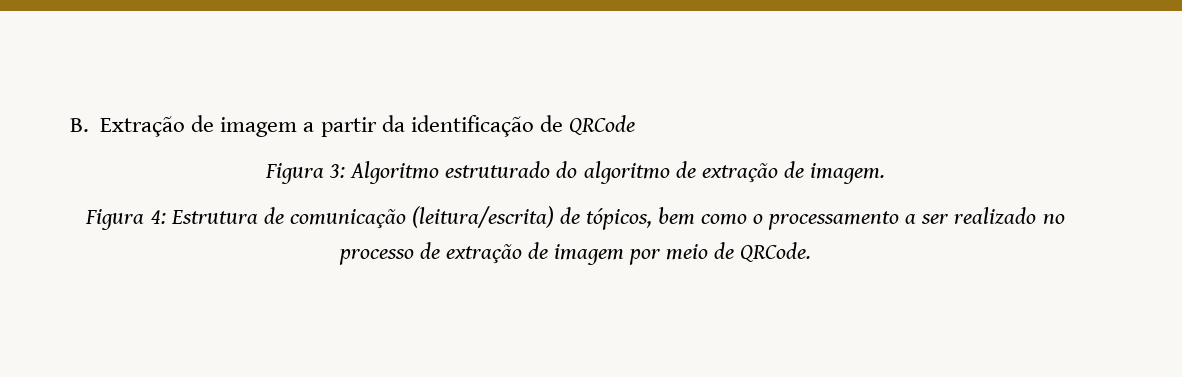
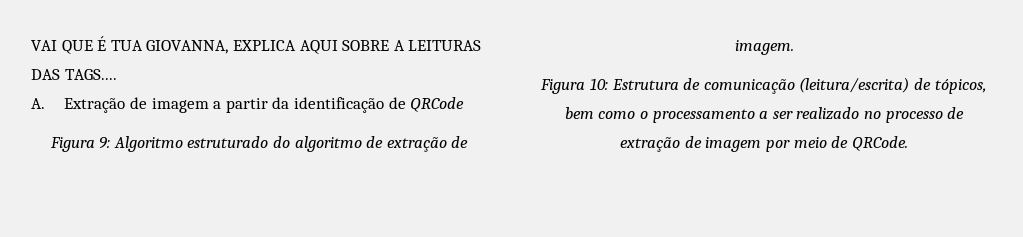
[70,118,89,132] B. -> [31,36,482,54] [31,69,117,80] [31,98,45,109] VAI QUE É TUA GIOVANNA, EXPLICA AQUI SOBRE A LEITURAS DAS TAGS.... // A.
[329,164,346,178] 3: -> [99,137,111,149] 9:
[150,210,166,224] 4: -> [590,78,609,90] 10:

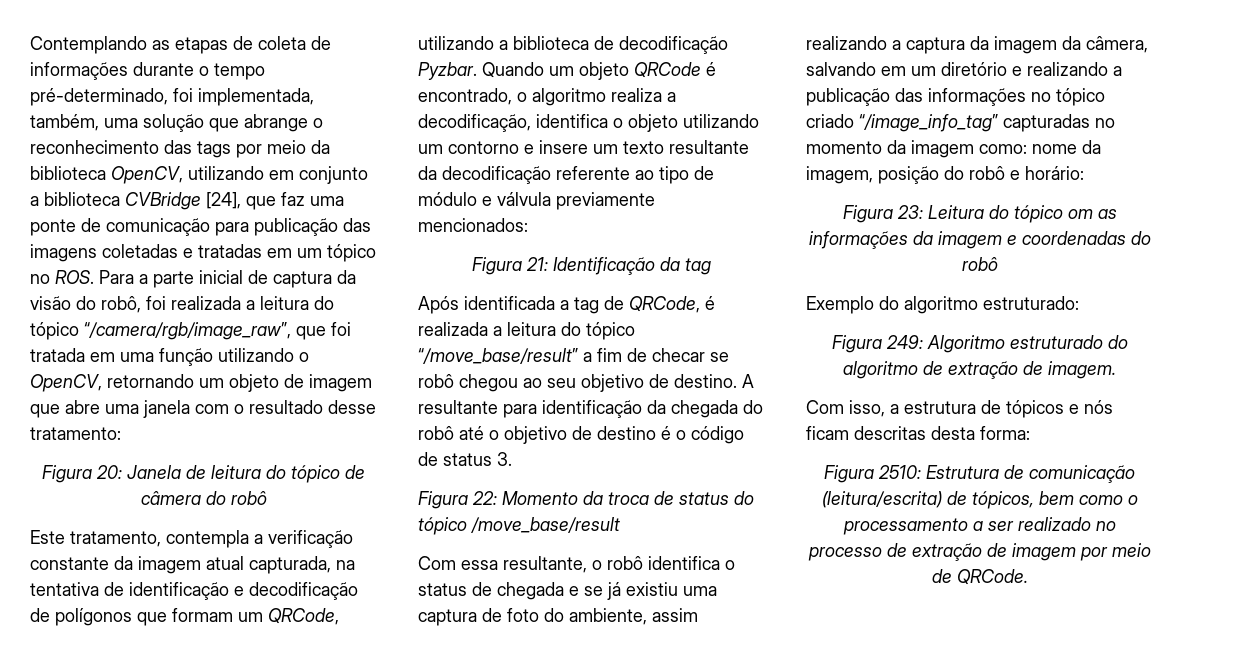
[31,36,482,54] [31,69,117,80] [31,97,465,113] [49,137,111,152] VAI QUE É TUA GIOVANNA, EXPLICA AQUI SOBRE A LEITURAS DAS TAGS.... // A. Extração de imagem a partir da identificação de QRCode // Figura 9: -> [30,36,331,54] [30,62,265,80] [30,88,314,106] [30,114,323,132] [30,140,330,158] [30,166,368,184] [30,192,344,210] [30,218,371,236] [30,244,376,262] [30,270,356,288] [30,296,334,313] [30,322,351,340] [30,348,309,366] [30,374,372,392] [30,400,376,418] [30,427,121,440] [42,465,365,483] [140,491,267,505] [30,530,353,548] [30,556,355,574] [30,582,358,600] [30,608,339,626] [418,36,728,54] [418,62,716,80] [418,88,676,106] [418,114,759,132] [418,140,749,154] [418,166,714,184] [418,192,655,210] [418,218,528,232] [472,257,711,275] [418,296,715,314] [418,322,635,340] [418,348,729,364] [418,374,754,392] [418,400,763,418] [418,426,744,444] [418,452,512,466] [418,491,754,509] [418,517,620,535] [418,556,735,573] [418,582,717,600] [418,608,698,626] [806,36,1148,54] [806,62,1122,76] [806,88,1105,106] [806,114,1115,132] [806,140,1101,158] [806,166,1084,184] [842,205,1117,223] [808,231,1151,249] [961,257,998,271] [806,296,1079,314] [831,335,923,353] Contemplando as etapas de coleta de informações durante o tempo pré-determinado, foi implementada, também, uma solução que abrange o reconhecimento das tags por meio da biblioteca OpenCV, utilizando em conjunto a biblioteca CVBridge [24], que faz uma ponte de comunicação para publicação das imagens coletadas e tratadas em um tópico no ROS. Para a parte inicial de captura da visão do robô, foi realizada a leitura do tópico “/camera/rgb/image_raw”, que foi tratada em uma função utilizando o OpenCV, retornando um objeto de imagem que abre uma janela com o resultado desse tratamento: // Figura 20: Janela de leitura do tópico de câmera do robô // Este tratamento, contempla a verificação constante da imagem atual capturada, na tentativa de identificação e decodificação de polígonos que formam um QRCode, utilizando a biblioteca de decodificação Pyzbar. Quando um objeto QRCode é encontrado, o algoritmo realiza a decodificação, identifica o objeto utilizando um contorno e insere um texto resultante da decodificação referente ao tipo de módulo e válvula previamente mencionados: // Figura 21: Identificação da tag // Após identificada a tag de QRCode, é realizada a leitura do tópico “/move_base/result” a fim de checar se robô chegou ao seu objetivo de destino. A resultante para identificação da chegada do robô até o objetivo de destino é o código de status 3. // Figura 22: Momento da troca de status do tópico /move_base/result // Com essa resultante, o robô identifica o status de chegada e se já existiu uma captura de foto do ambiente, assim realizando a captura da imagem da câmera, salvando em um diretório e realizando a publicação das informações no tópico criado “/image_info_tag” capturadas no momento da imagem como: nome da imagem, posição do robô e horário: // Figura 23: Leitura do tópico om as informações da imagem e coordenadas do robô // Exemplo do algoritmo estruturado: // Figura 249:
[540,78,609,94] // Figura 10: -> [806,400,1113,418] [806,426,1030,440] [824,465,921,483] // Com isso, a estrutura de tópicos e nós ficam descritas desta forma: // Figura 2510:

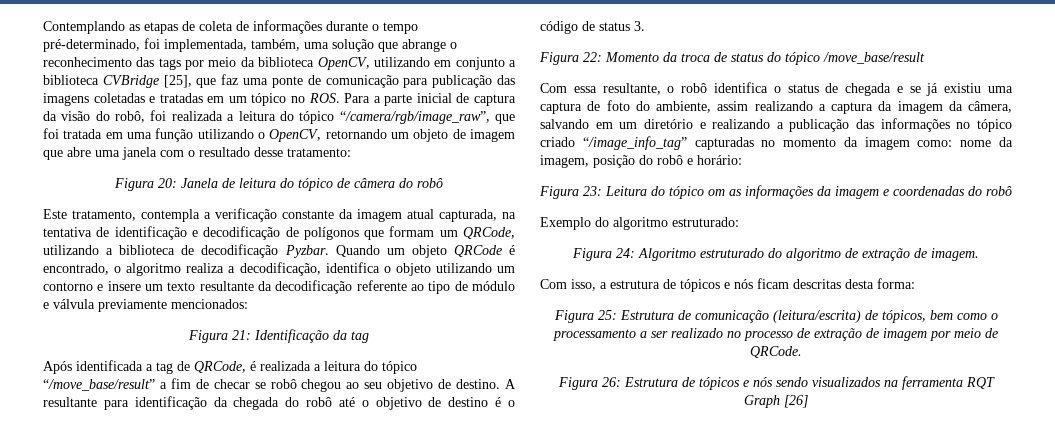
[206,192,241,209] [24], -> [163,75,192,88] [25],
[885,335,923,349] 249: -> [616,248,635,258] 24:
[878,465,921,479] 2510: -> [597,310,617,320] 25:
(1028, 577) none -> [557,376,995,390] [744,395,808,408] // Figura 26: Estrutura de tópicos e nós sendo visualizados na ferramenta RQT Graph [26]

